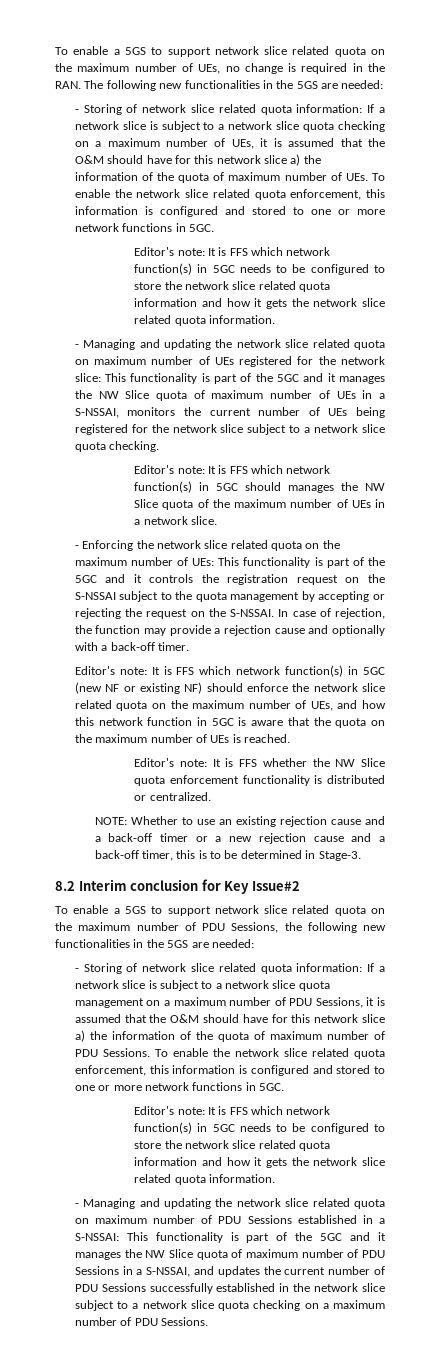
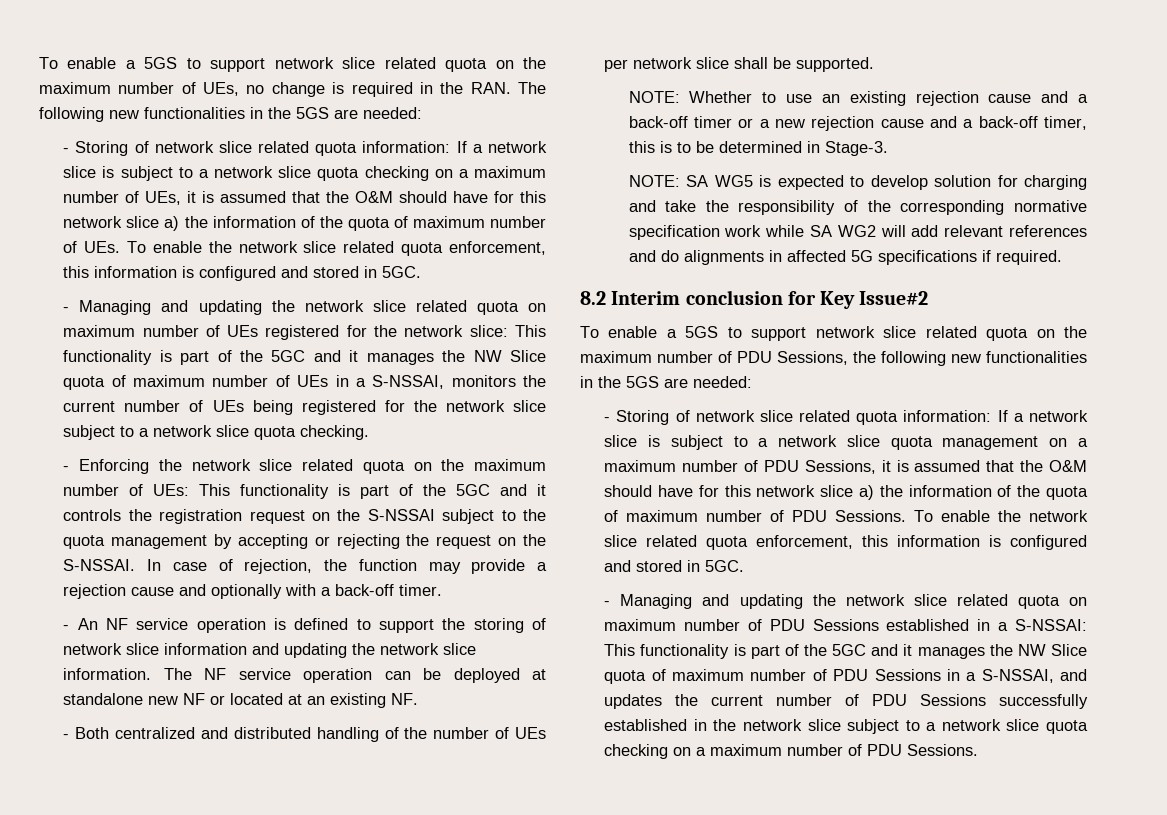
[292,207,385,215] [74,223,214,232] [134,247,331,256] [134,263,386,275] [134,281,331,292] [134,298,385,309] [134,315,275,326] to one or more network functions in 5GC. // Editor's note: It is FFS which network function(s) in 5GC needs to be configured to store the network slice related quota information and how it gets the network slice related quota information. -> [364,266,422,278] in 5GC.
[134,465,331,474] [134,481,385,493] [134,499,385,510] [134,516,217,525] // Editor's note: It is FFS which network function(s) in 5GC should manages the NW Slice quota of the maximum number of UEs in a network slice. -> (370, 432) none
[74,665,385,677] [74,682,386,694] [74,700,387,711] [74,717,386,728] [74,734,291,743] [134,758,385,767] [134,775,385,786] [134,792,211,801] Editor's note: It is FFS which network function(s) in 5GC (new NF or existing NF) should enforce the network slice related quota on the maximum number of UEs, and how this network function in 5GC is aware that the quota on the maximum number of UEs is reached. // Editor's note: It is FFS whether the NW Slice quota enforcement functionality is distributed or centralized. -> [63,618,546,633] [63,643,477,658] [63,668,546,683] [63,693,419,708] [63,727,546,742] [604,57,875,72] - An NF service operation is defined to support the storing of network slice information and updating the network slice information. The NF service operation can be deployed at standalone new NF or located at an existing NF. // - Both centralized and distributed handling of the number of UEs per network slice shall be supported.
(361, 856) none -> [628,175,1087,190] [628,200,1087,215] [628,225,1087,240] [628,250,1062,265] // NOTE: SA WG5 is expected to develop solution for charging and take the responsibility of the corresponding normative specification work while SA WG2 will add relevant references and do alignments in affected 5G specifications if required.
[374,1066,385,1074] [74,1082,285,1091] [134,1106,331,1115] [134,1122,386,1134] [134,1140,331,1151] [134,1157,385,1168] [134,1174,275,1185] to one or more network functions in 5GC. // Editor's note: It is FFS which network function(s) in 5GC needs to be configured to store the network slice related quota information and how it gets the network slice related quota information. -> [687,560,745,572] in 5GC.

